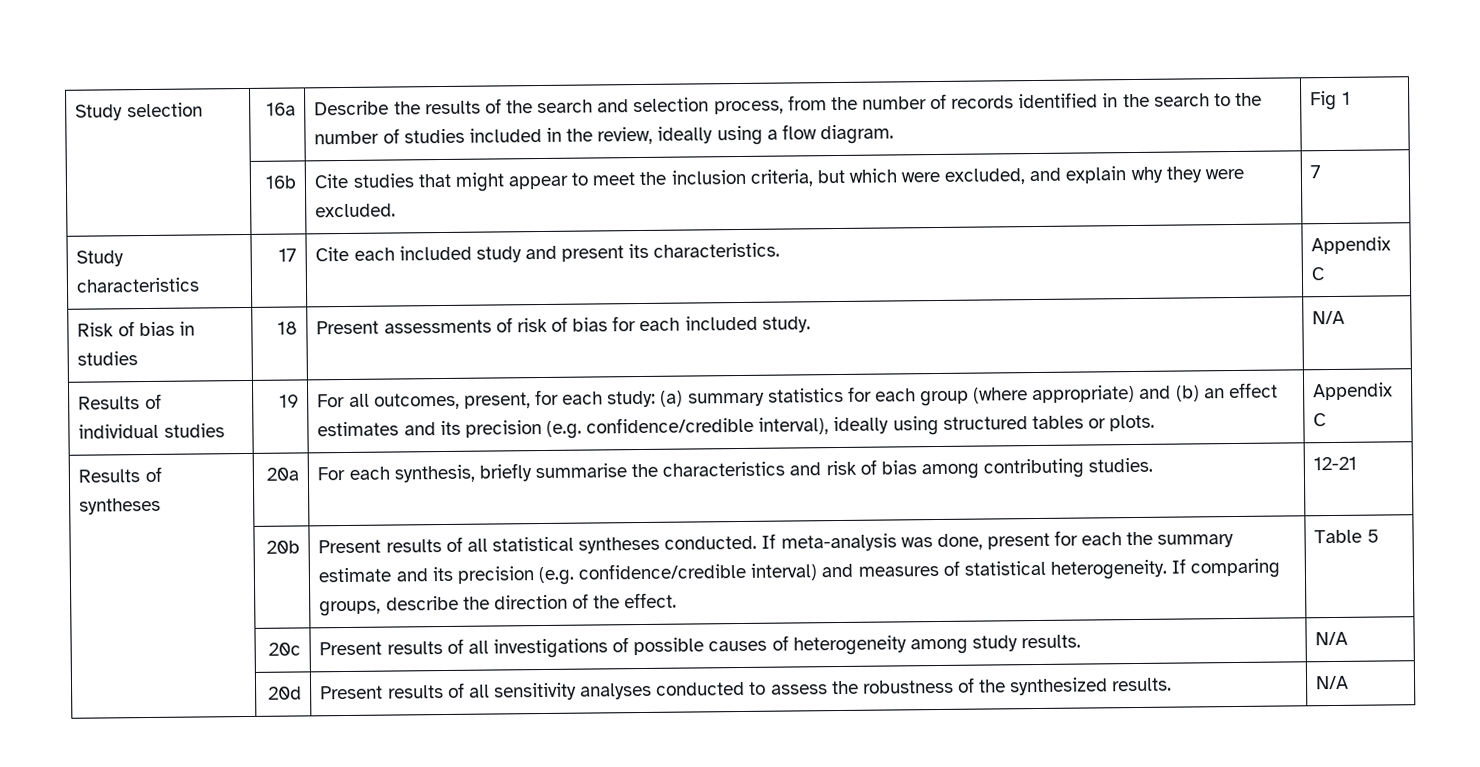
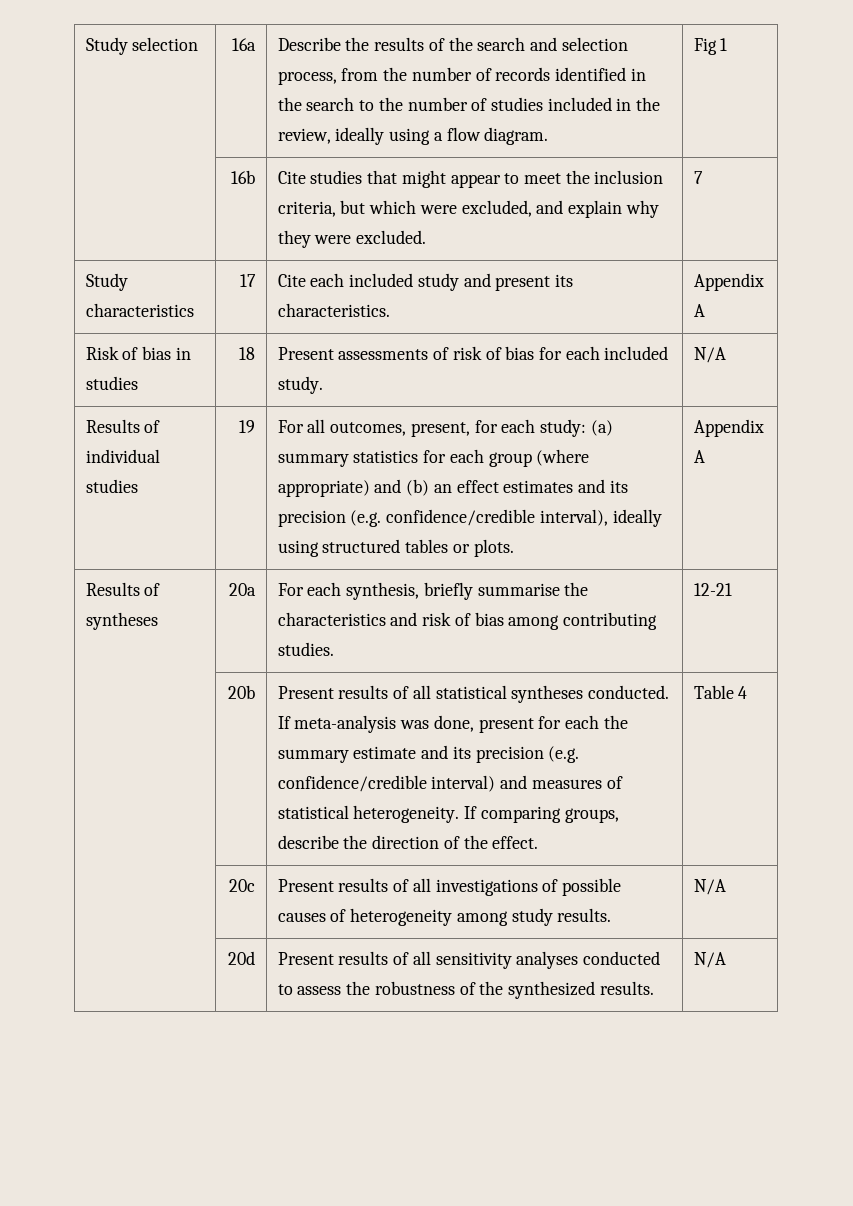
[1311,267,1325,281] C -> [693,304,705,317] A
[1313,413,1327,427] C -> [693,450,705,463] A
[1366,529,1379,543] 5 -> [738,686,748,699] 4

